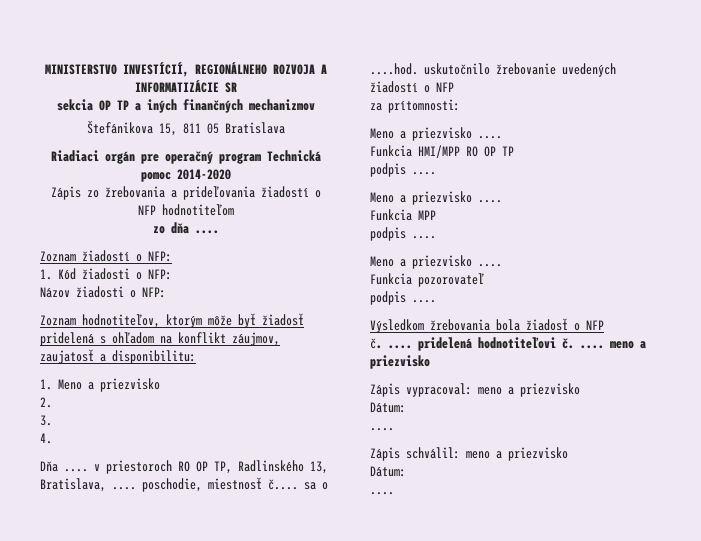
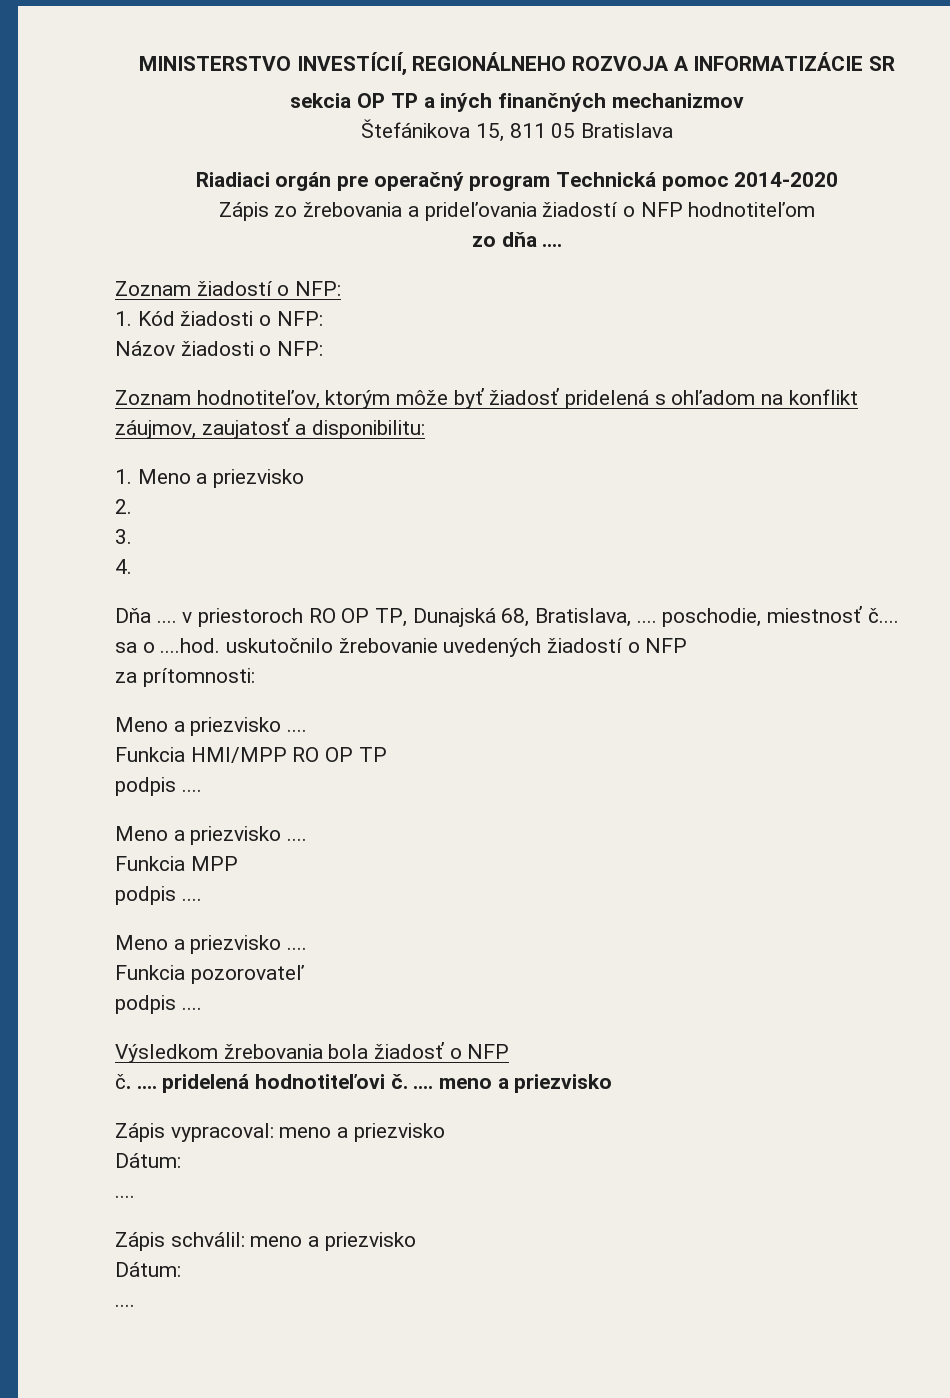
[238,460,328,474] Radlinského 13, -> [412,608,530,627] Dunajská 68,

